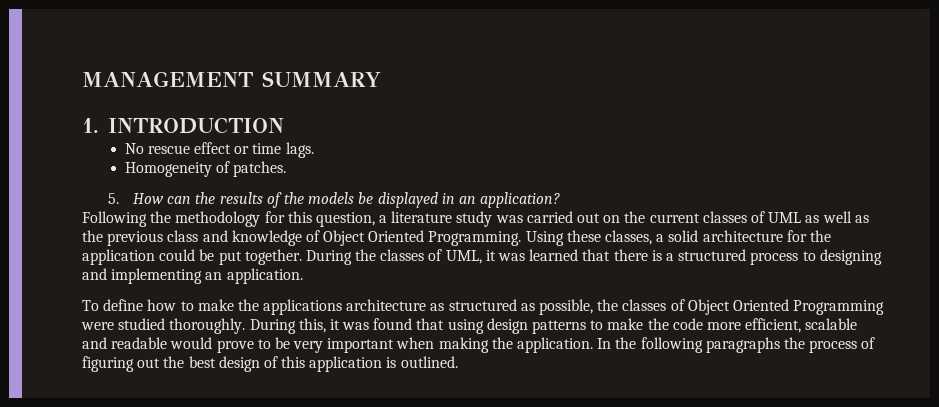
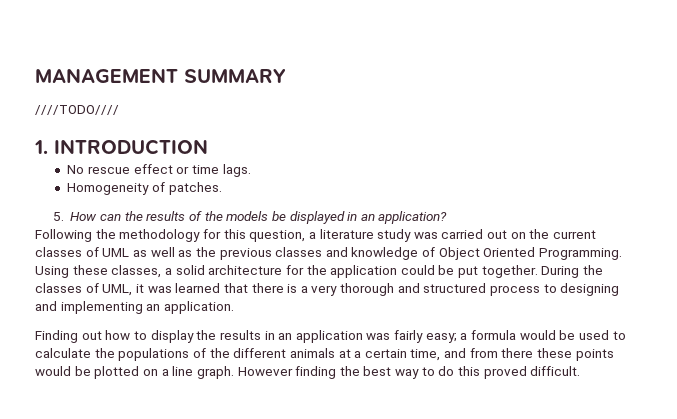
(381, 79) none -> [35,105,119,115] // ////TODO////
[167,230,199,242] class -> [275,247,323,257] classes
(674, 257) none -> [311,283,420,296] very thorough and
[82,299,885,315] [81,318,858,334] [82,337,876,353] [82,356,458,372] To define how to make the applications architecture as structured as possible, the classes of Object Oriented Programming were studied thoroughly. During this, it was found that using design patterns to make the code more efficient, scalable and readable would prove to be very important when making the application. In the following paragraphs the process of figuring out the best design of this application is outlined. -> [35,330,626,343] [35,348,614,361] [35,366,581,379] Finding out how to display the results in an application was fairly easy; a formula would be used to calculate the populations of the different animals at a certain time, and from there these points would be plotted on a line graph. However finding the best way to do this proved difficult.

